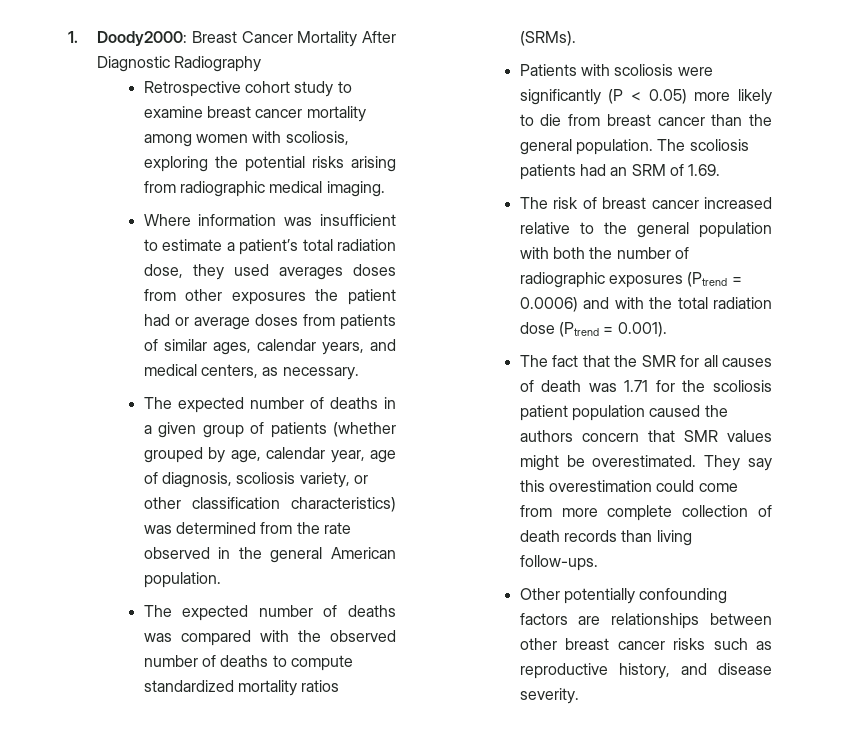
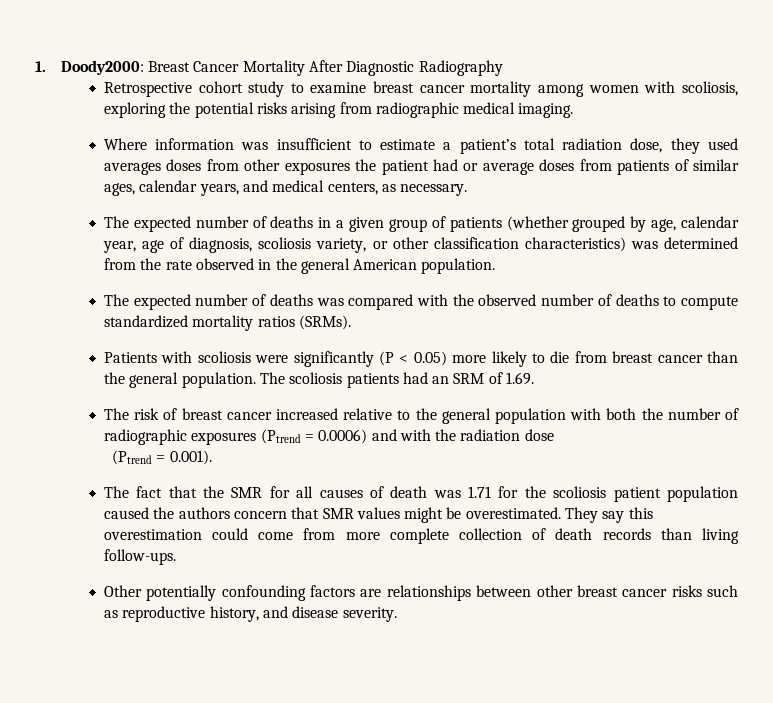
[677,297,708,309] total -> (457, 435) none
(555, 328) none -> (554, 435) //

